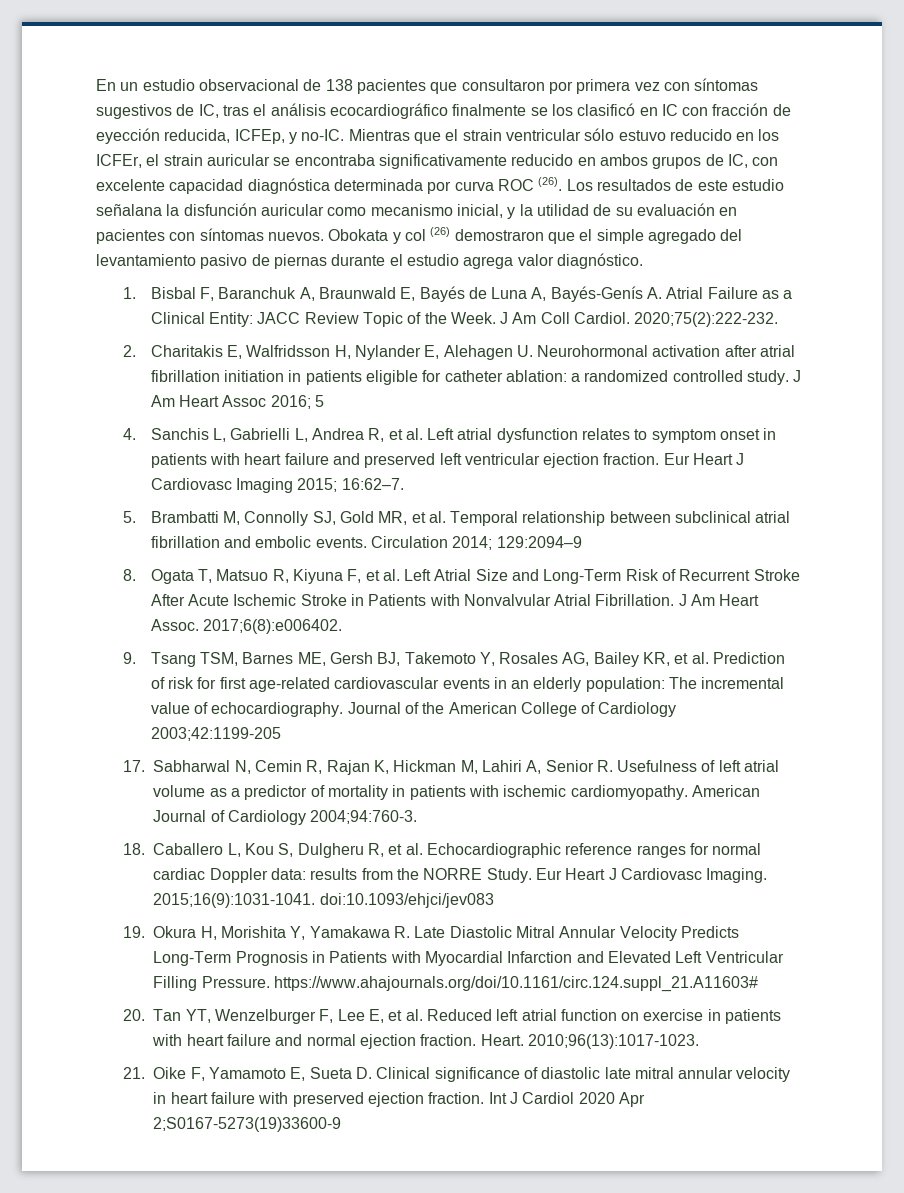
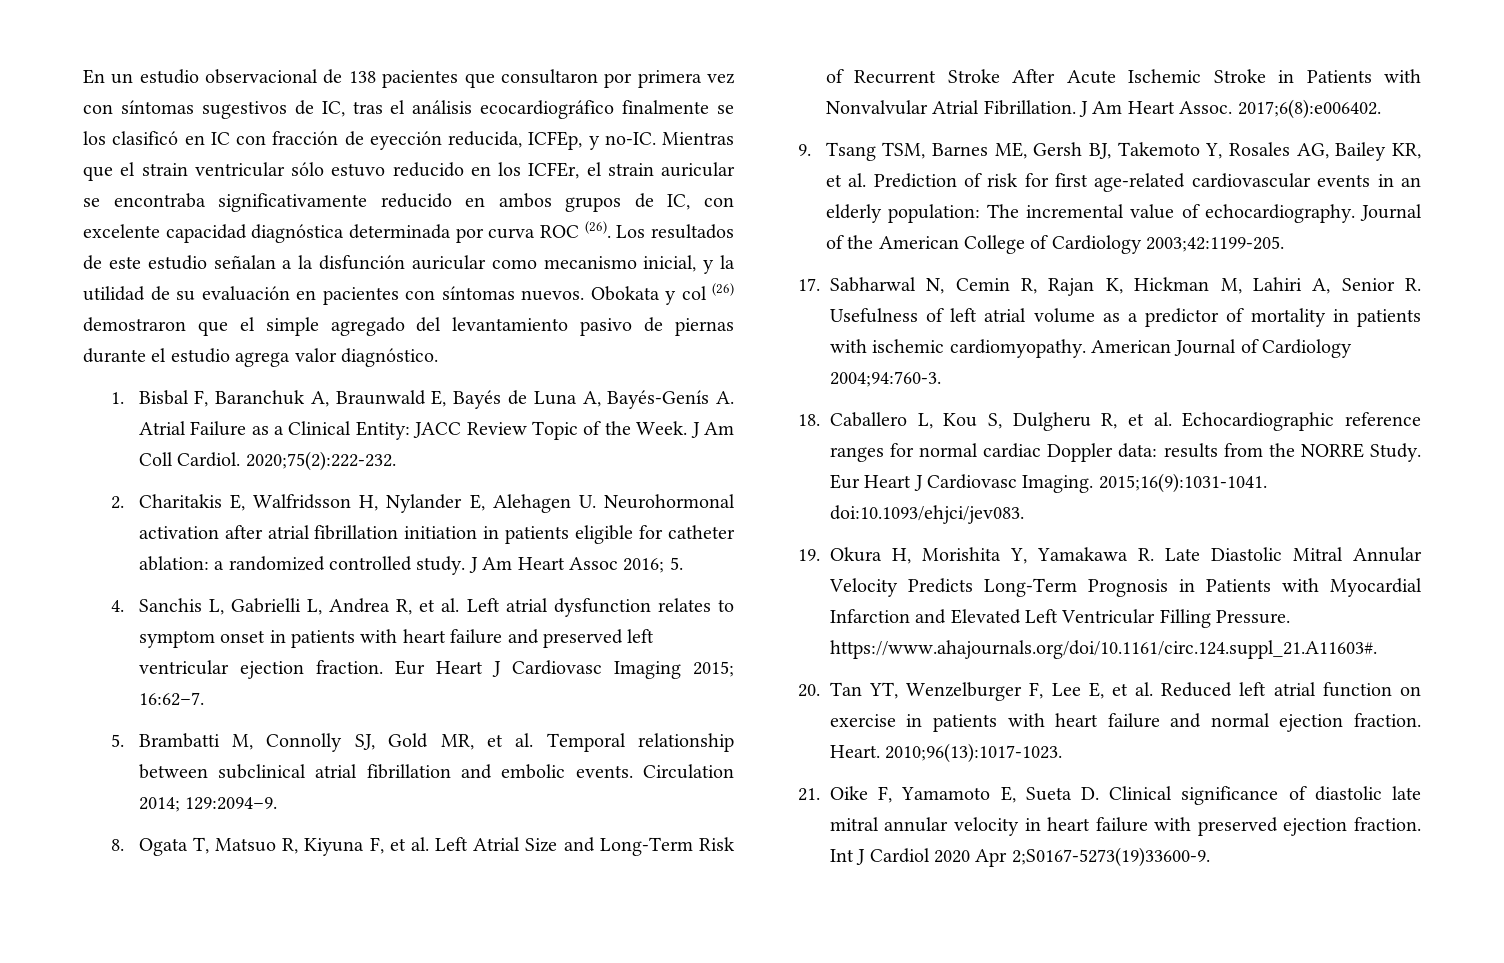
[96,204,162,216] señalana -> [213,255,293,269] señalan a
[314,395,324,407] 5 -> [669,557,683,570] 5.
[496,536,582,548] 129:2094–9 -> [185,797,278,810] 129:2094–9.
[150,727,281,741] 2003;42:1199-205 -> [1146,236,1285,252] 2003;42:1199-205.
[319,893,494,908] doi:10.1093/ehjci/jev083 -> [829,505,1024,524] doi:10.1093/ehjci/jev083.
[273,976,758,992] https://www.ahajournals.org/doi/10.1161/circ.124.suppl_21.A11603# -> [829,640,1377,659] https://www.ahajournals.org/doi/10.1161/circ.124.suppl_21.A11603#.
[153,1117,342,1132] 2;S0167-5273(19)33600-9 -> [1011,847,1210,867] 2;S0167-5273(19)33600-9.

